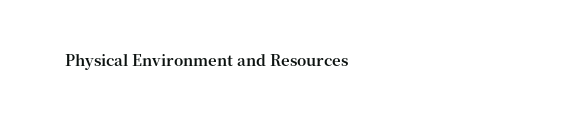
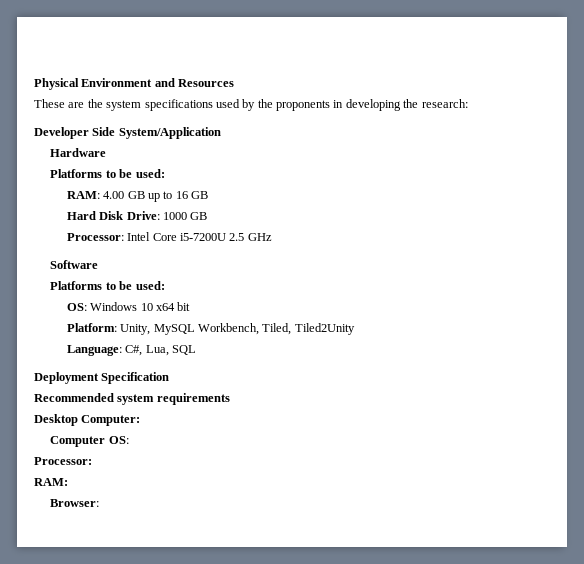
(349, 60) none -> [34,99,468,111] [34,127,221,139] [50,148,107,157] [50,169,165,178] [66,191,209,202] [66,211,208,220] [66,232,272,241] [50,260,99,269] [50,281,165,290] [66,302,191,311] [66,323,355,335] [66,345,196,356] [34,372,170,384] [34,393,230,405] [34,414,141,426] [50,436,129,447] [34,457,92,465] [34,478,68,486] [50,499,100,507] // These are the system specifications used by the proponents in developing the research: // Developer Side System/Application // Hardware // Platforms to be used: // RAM: 4.00 GB up to 16 GB // Hard Disk Drive: 1000 GB // Processor: Intel Core i5-7200U 2.5 GHz // Software // Platforms to be used: // OS: Windows 10 x64 bit // Platform: Unity, MySQL Workbench, Tiled, Tiled2Unity // Language: C#, Lua, SQL // Deployment Specification // Recommended system requirements // Desktop Computer: // Computer OS: // Processor: // RAM: // Browser:

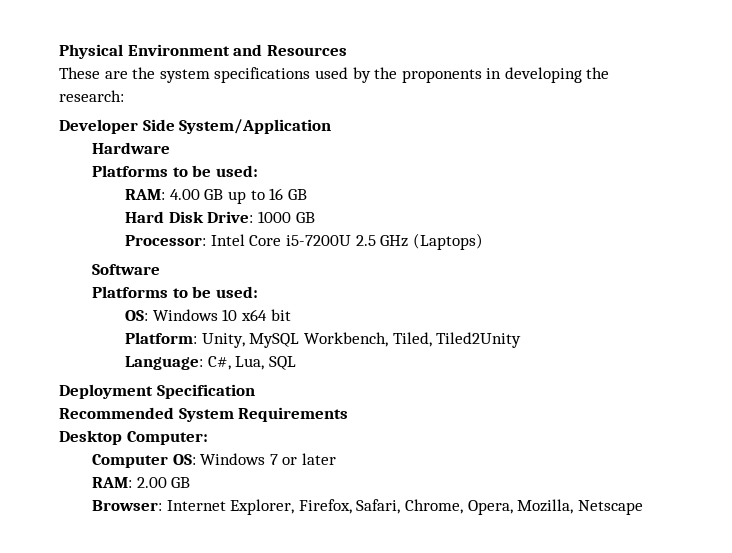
(272, 237) none -> [412,233,483,250] (Laptops)
[117,393,230,405] system requirements -> [178,407,349,422] System Requirements
[34,457,92,465] [34,478,68,486] // Processor: // RAM: -> [200,453,337,465] [92,477,191,488] Windows 7 or later // RAM: 2.00 GB
(100, 503) none -> [166,499,643,515] Internet Explorer, Firefox, Safari, Chrome, Opera, Mozilla, Netscape

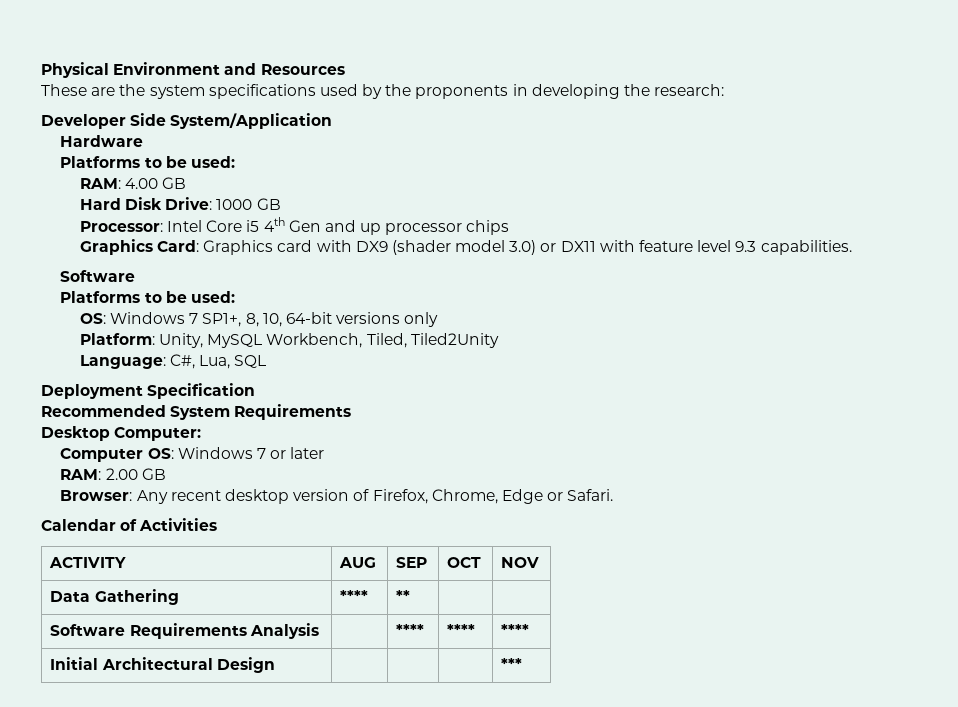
[227,188,307,204] up to 16 GB -> (187, 183) none
[285,233,483,250] i5-7200U 2.5 GHz (Laptops) -> [246,217,510,235] [79,239,852,255] i5 4th Gen and up processor chips // Graphics Card: Graphics card with DX9 (shader model 3.0) or DX11 with feature level 9.3 capabilities.
[222,309,291,321] 10 x64 bit -> [189,312,439,327] 7 SP1+, 8, 10, 64-bit versions only
[166,499,643,515] Internet Explorer, Firefox, Safari, Chrome, Opera, Mozilla, Netscape -> [136,489,614,504] [41,518,218,531] [49,557,127,568] [339,557,377,568] [396,557,428,568] [447,557,482,568] [501,557,540,568] [50,589,179,605] [340,590,369,602] [396,590,411,602] [50,623,319,639] [396,624,425,636] [447,624,476,636] [501,624,530,636] [50,657,275,673] [501,658,523,670] Any recent desktop version of Firefox, Chrome, Edge or Safari. // Calendar of Activities // ACTIVITY | AUG | SEP | OCT | NOV // Data Gathering | **** | ** | | // Software Requirements Analysis | | **** | **** | **** // Initial Architectural Design | | | | ***

